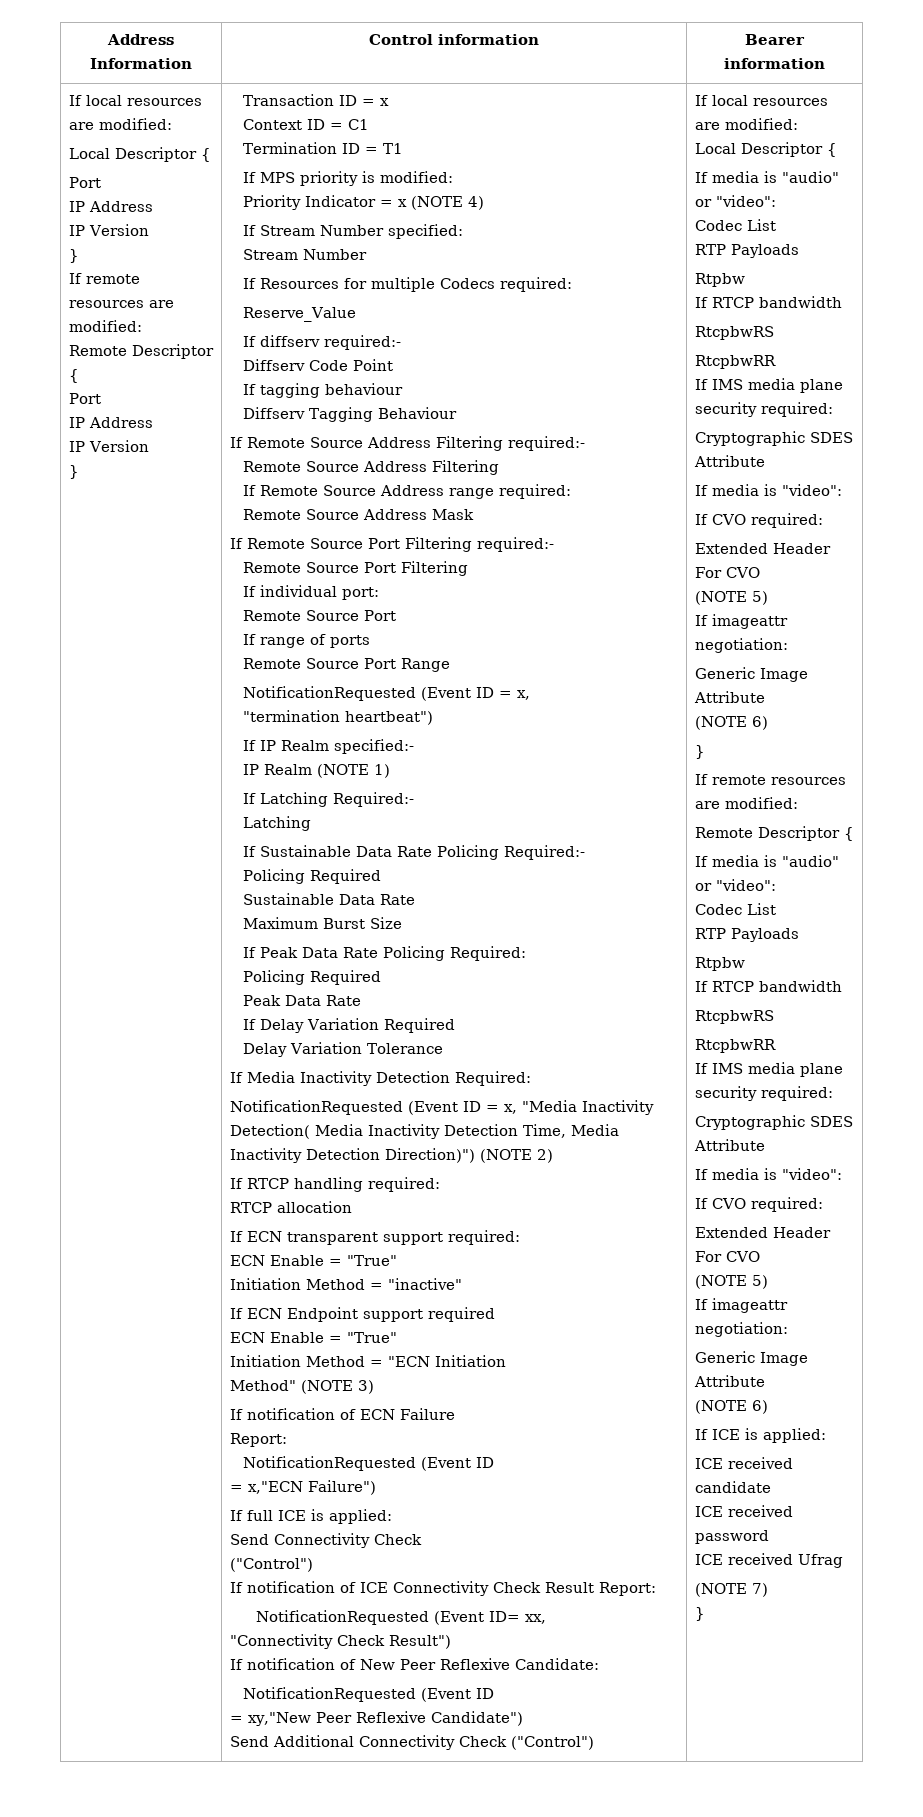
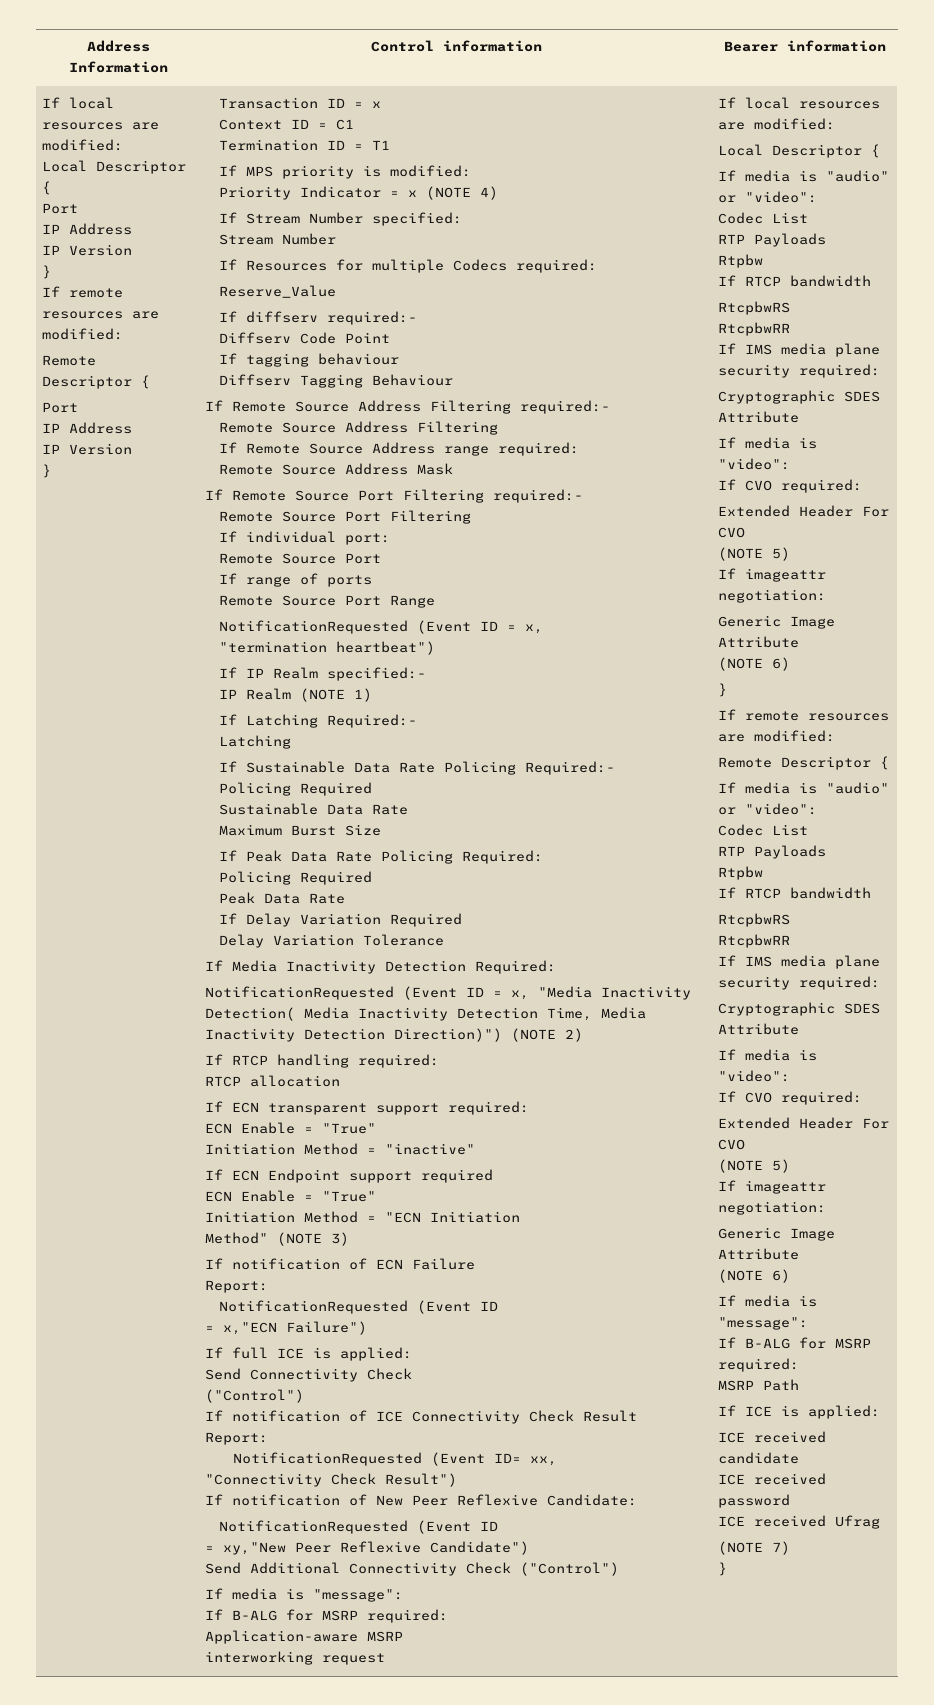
(594, 1743) none -> [205,1588,404,1602] [205,1609,449,1623] [205,1630,404,1644] [205,1651,386,1665] // If media is "message": // If B-ALG for MSRP required: // Application-aware MSRP // interworking request
(768, 1407) none -> [718,1295,818,1307] [718,1317,809,1330] [718,1337,872,1349] [718,1358,800,1372] [718,1379,800,1391] // If media is "message": // If B-ALG for MSRP required: // MSRP Path

